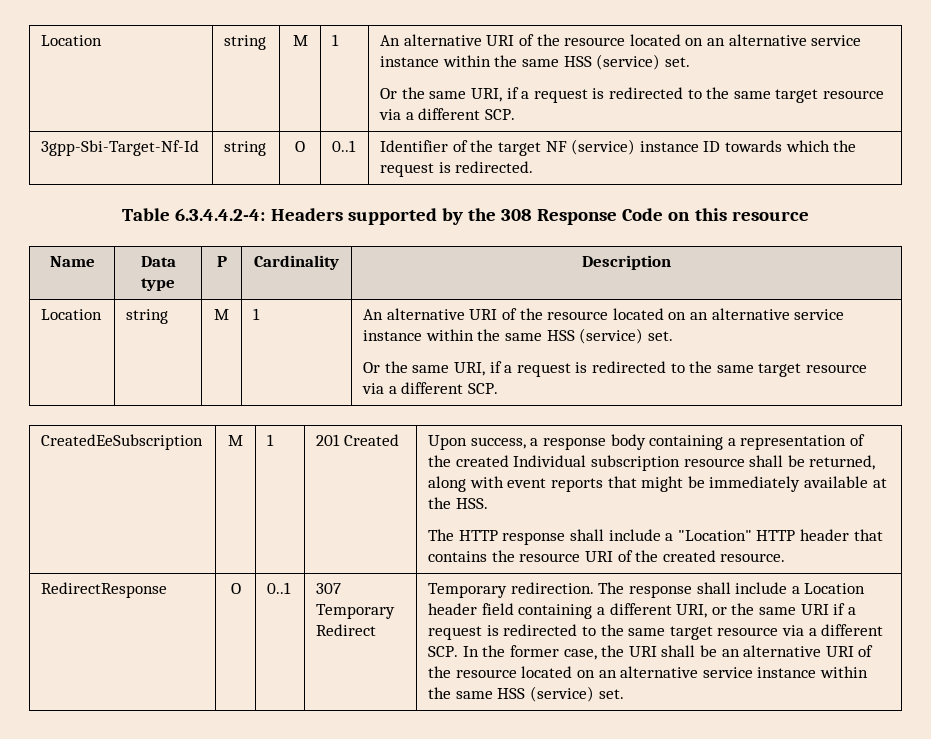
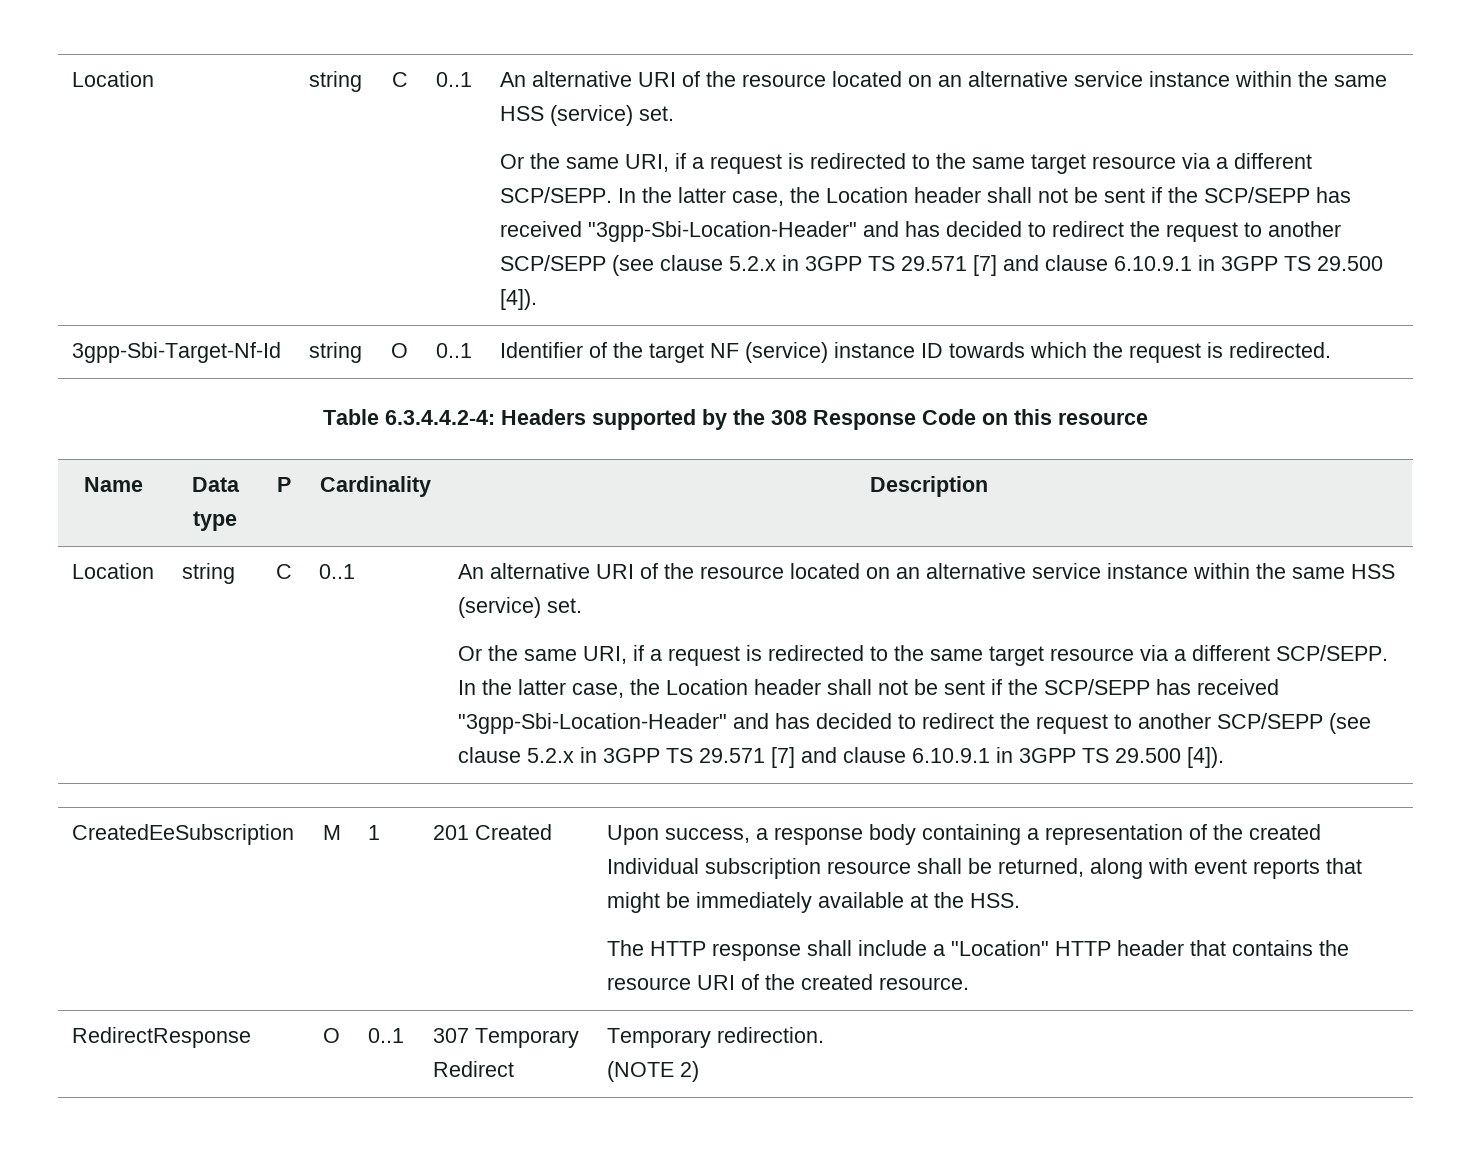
[41,35,103,46] [224,35,267,50] [292,35,308,46] [332,34,340,46] Location | string | M | 1 -> [71,71,154,87] [308,71,362,92] [391,72,408,87] [435,72,472,87] Location | string | C | 0..1
[484,109,515,120] SCP. -> [499,187,1351,206] [499,221,1341,242] [499,255,1383,276] [499,289,537,310] SCP/SEPP. In the latter case, the Location header shall not be sent if the SCP/SEPP has received "3gpp-Sbi-Location-Header" and has decided to redirect the request to another SCP/SEPP (see clause 5.2.x in 3GPP TS 29.571 [7] and clause 6.10.9.1 in 3GPP TS 29.500 [4]).
[214,309,229,320] [253,308,261,320] M | 1 -> [275,564,292,579] [318,564,355,579] C | 0..1
[467,383,498,394] SCP. -> [1275,645,1388,661] [457,679,1279,698] [457,713,1371,734] [457,747,1224,768] SCP/SEPP. In the latter case, the Location header shall not be sent if the SCP/SEPP has received "3gpp-Sbi-Location-Header" and has decided to redirect the request to another SCP/SEPP (see clause 5.2.x in 3GPP TS 29.571 [7] and clause 6.10.9.1 in 3GPP TS 29.500 [4]).
[598,582,866,598] [428,603,856,619] [428,624,884,640] [428,645,874,660] [428,666,868,678] [428,686,624,702] The response shall include a Location header field containing a different URI, or the same URI if a request is redirected to the same target resource via a different SCP. In the former case, the URI shall be an alternative URI of the resource located on an alternative service instance within the same HSS (service) set. -> [606,1061,699,1082] // (NOTE 2)

